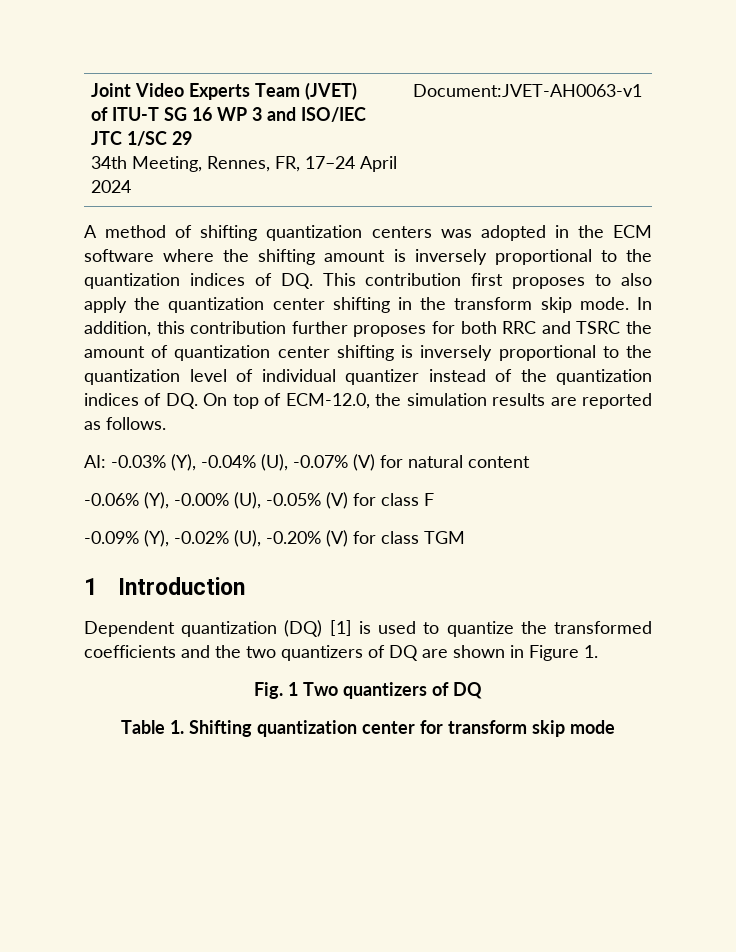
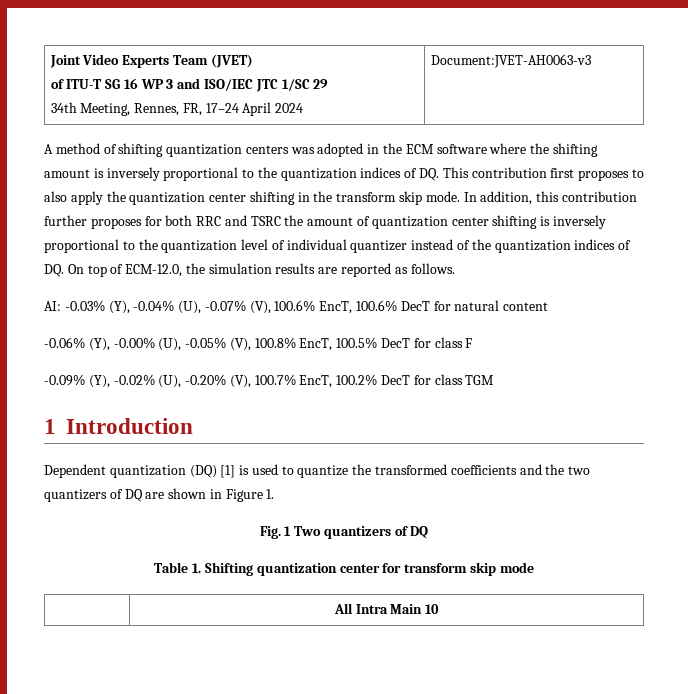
[413,84,643,97] Document:JVET-AH0063-v1 -> [430,54,591,68] Document:JVET-AH0063-v3
[353,454,375,471] (V) -> [249,300,430,314] (V), 100.6% EncT, 100.6% DecT
[326,492,348,509] (V) -> [229,337,411,351] (V), 100.8% EncT, 100.5% DecT
[326,530,348,547] (V) -> [229,374,411,388] (V), 100.7% EncT, 100.2% DecT
(615, 727) none -> [333,603,440,614] // | All Intra Main 10

